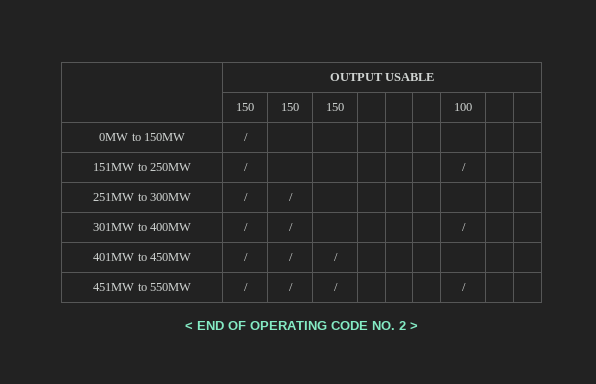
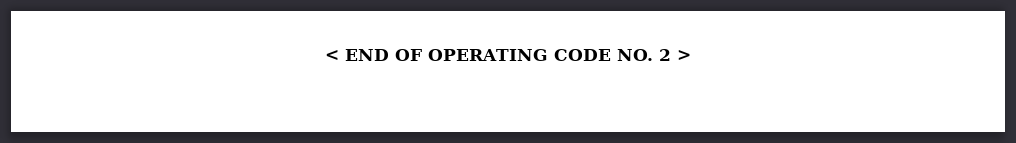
[329,73,435,81] [236,103,254,111] [281,103,299,111] [326,103,344,111] [454,103,472,111] [99,133,185,141] [243,133,248,141] [93,163,191,171] [243,163,248,171] [461,163,466,171] [93,193,191,201] [243,193,248,201] [288,193,293,201] [93,223,191,231] [243,223,248,231] [288,223,293,231] [461,223,466,231] [93,253,191,261] [243,253,248,261] [288,253,293,261] [333,253,338,261] [93,283,191,291] [243,283,248,291] [288,283,293,291] [333,283,338,291] [461,283,466,291] | OUTPUT USABLE // | 150 | 150 | 150 | | | | 100 | | // 0MW to 150MW | / | | | | | | | | // 151MW to 250MW | / | | | | | | / | | // 251MW to 300MW | / | / | | | | | | | // 301MW to 400MW | / | / | | | | | / | | // 401MW to 450MW | / | / | / | | | | | | // 451MW to 550MW | / | / | / | | | | / | | // -> (324, 55) none

